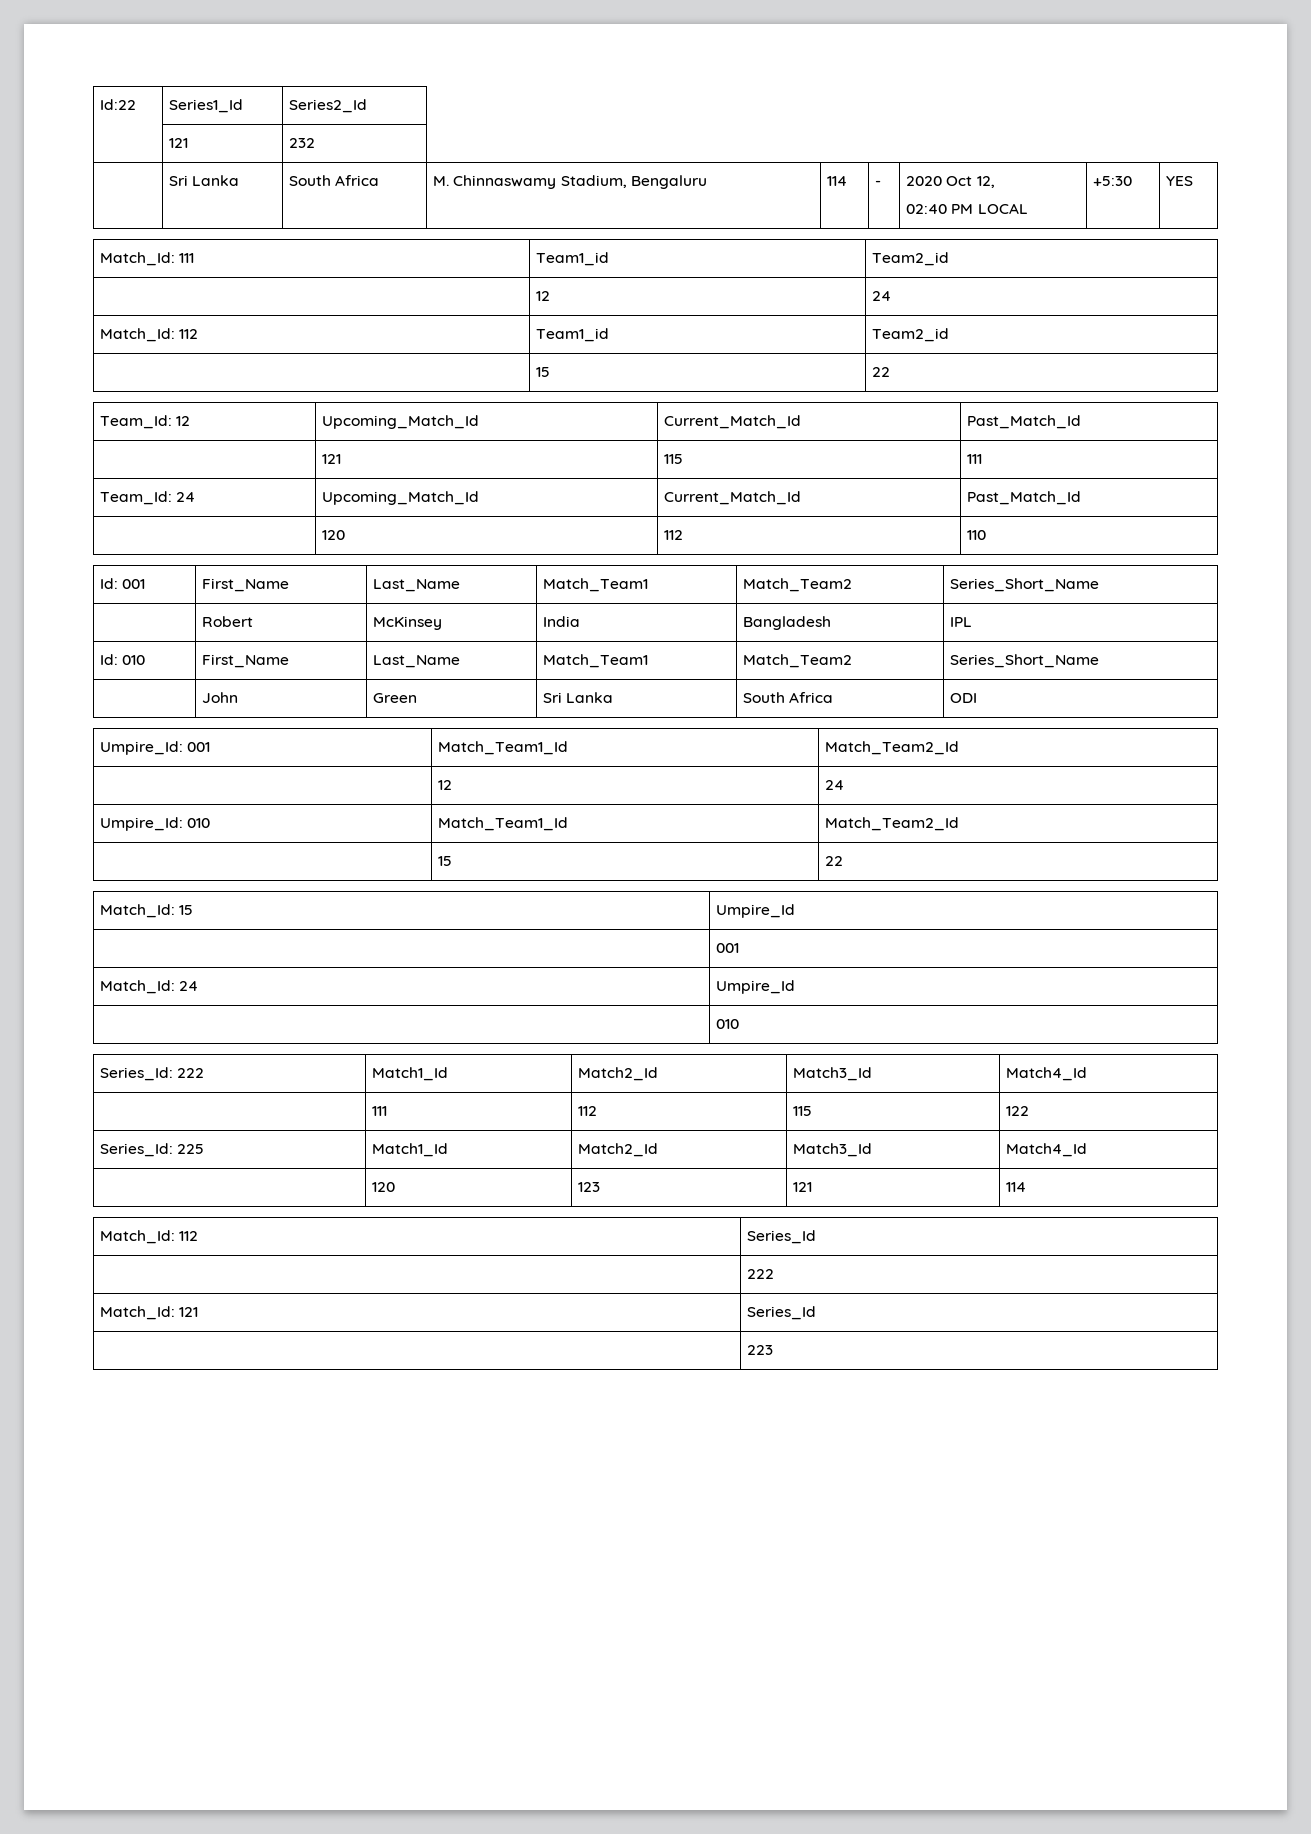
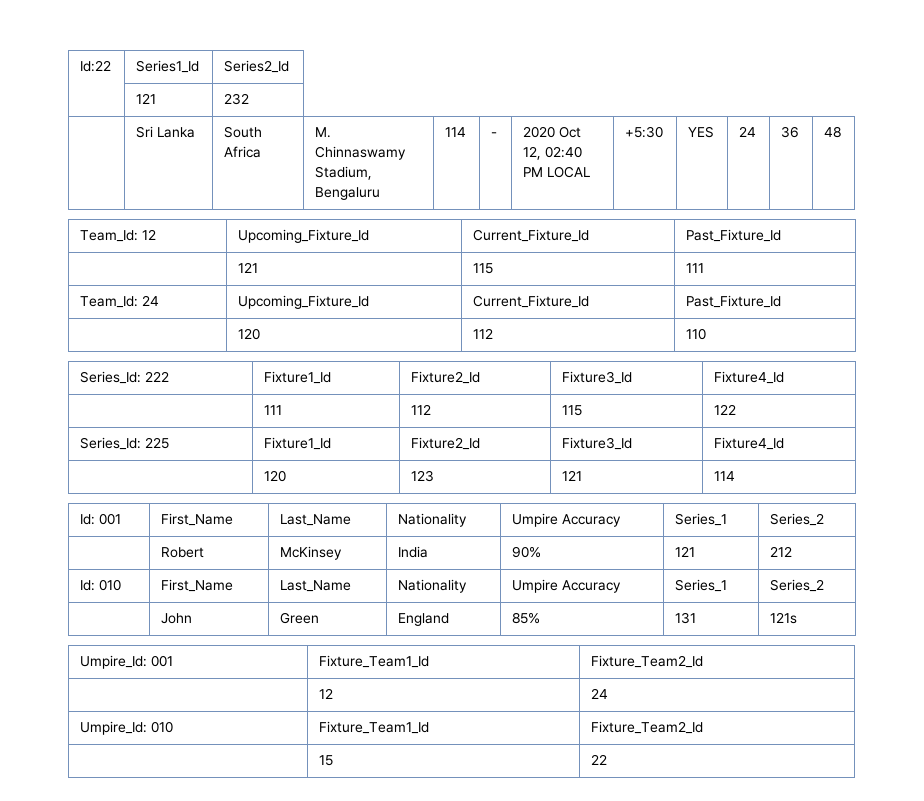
(995, 182) // -> (542, 153) none
[100,252,195,266] [536,252,610,266] [872,252,950,266] [536,291,551,301] [872,291,892,301] [100,328,199,342] [536,328,610,342] [872,328,950,342] [536,367,551,377] [872,367,891,377] // Match_Id: 111 | Team1_id | Team2_id // | 12 | 24 // Match_Id: 112 | Team1_id | Team2_id // | 15 | 22 -> [739,126,757,137] [781,126,800,138] [824,126,842,138] | 24 | 36 | 48
[322,415,480,429] [664,415,802,429] [967,415,1082,429] Upcoming_Match_Id | Current_Match_Id | Past_Match_Id -> [238,229,370,243] [473,229,590,242] [686,229,782,242] Upcoming_Fixture_Id | Current_Fixture_Id | Past_Fixture_Id
[322,491,480,505] [664,491,802,505] [967,491,1082,505] Upcoming_Match_Id | Current_Match_Id | Past_Match_Id -> [238,295,370,309] [473,295,590,308] [686,295,782,308] Upcoming_Fixture_Id | Current_Fixture_Id | Past_Fixture_Id
[100,578,146,589] [202,578,290,592] [373,579,461,592] [543,578,649,592] [743,578,853,592] [950,578,1100,592] [202,616,254,627] [373,616,443,630] [543,616,581,627] [743,616,832,630] [950,617,973,627] [100,654,146,665] [202,654,290,668] [373,655,461,668] [543,654,649,668] [743,654,853,668] [950,654,1100,668] [202,692,239,703] [373,693,418,703] [543,692,614,703] [743,692,834,703] [950,693,978,703] [100,741,211,755] [438,741,569,755] [825,741,960,755] [438,780,453,790] [825,780,845,790] [100,817,211,831] [438,817,569,831] [825,817,960,831] [438,856,453,866] [825,856,844,866] [100,904,194,918] [716,904,796,918] [716,943,740,953] [100,980,199,994] [716,980,796,994] [716,1019,740,1029] [100,1067,205,1081] [372,1067,449,1081] [578,1067,659,1081] [793,1067,873,1081] [1006,1067,1088,1081] Id: 001 | First_Name | Last_Name | Match_Team1 | Match_Team2 | Series_Short_Name // | Robert | McKinsey | India | Bangladesh | IPL // Id: 010 | First_Name | Last_Name | Match_Team1 | Match_Team2 | Series_Short_Name // | John | Green | Sri Lanka | South Africa | ODI // Umpire_Id: 001 | Match_Team1_Id | Match_Team2_Id // | 12 | 24 // Umpire_Id: 010 | Match_Team1_Id | Match_Team2_Id // | 15 | 22 // Match_Id: 15 | Umpire_Id // | 001 // Match_Id: 24 | Umpire_Id // | 010 // Series_Id: 222 | Match1_Id | Match2_Id | Match3_Id | Match4_Id -> [80,371,170,384] [264,371,332,384] [411,371,481,384] [562,371,633,384] [714,371,785,384] Series_Id: 222 | Fixture1_Id | Fixture2_Id | Fixture3_Id | Fixture4_Id
[372,1143,449,1157] [578,1143,659,1157] [793,1143,873,1157] [1006,1143,1088,1157] Match1_Id | Match2_Id | Match3_Id | Match4_Id -> [264,437,332,450] [411,437,481,450] [562,437,633,450] [714,437,785,450] Fixture1_Id | Fixture2_Id | Fixture3_Id | Fixture4_Id
[100,1230,199,1244] [747,1230,817,1244] [747,1269,775,1279] [100,1306,199,1320] [747,1306,817,1320] [747,1345,774,1355] Match_Id: 112 | Series_Id // | 222 // Match_Id: 121 | Series_Id // | 223 -> [80,513,122,525] [161,513,234,526] [280,514,352,526] [398,513,468,527] [512,513,622,527] [675,513,728,526] [770,513,825,526] [161,547,205,558] [280,546,343,560] [398,546,429,558] [512,546,542,558] [675,546,696,557] [770,546,793,557] [80,579,122,591] [161,579,234,592] [280,580,352,592] [398,579,468,593] [512,579,622,593] [675,579,728,592] [770,579,825,592] [161,613,193,624] [280,612,320,624] [398,613,450,626] [512,612,541,624] [675,612,697,624] [770,612,798,624] [80,655,174,669] [319,655,430,668] [591,655,704,668] [319,688,334,699] [591,688,609,699] [80,721,174,735] [319,721,430,734] [591,721,704,734] [319,755,334,766] [591,754,608,765] Id: 001 | First_Name | Last_Name | Nationality | Umpire Accuracy | Series_1 | Series_2 // | Robert | McKinsey | India | 90% | 121 | 212 // Id: 010 | First_Name | Last_Name | Nationality | Umpire Accuracy | Series_1 | Series_2 // | John | Green | England | 85% | 131 | 121s // Umpire_Id: 001 | Fixture_Team1_Id | Fixture_Team2_Id // | 12 | 24 // Umpire_Id: 010 | Fixture_Team1_Id | Fixture_Team2_Id // | 15 | 22

